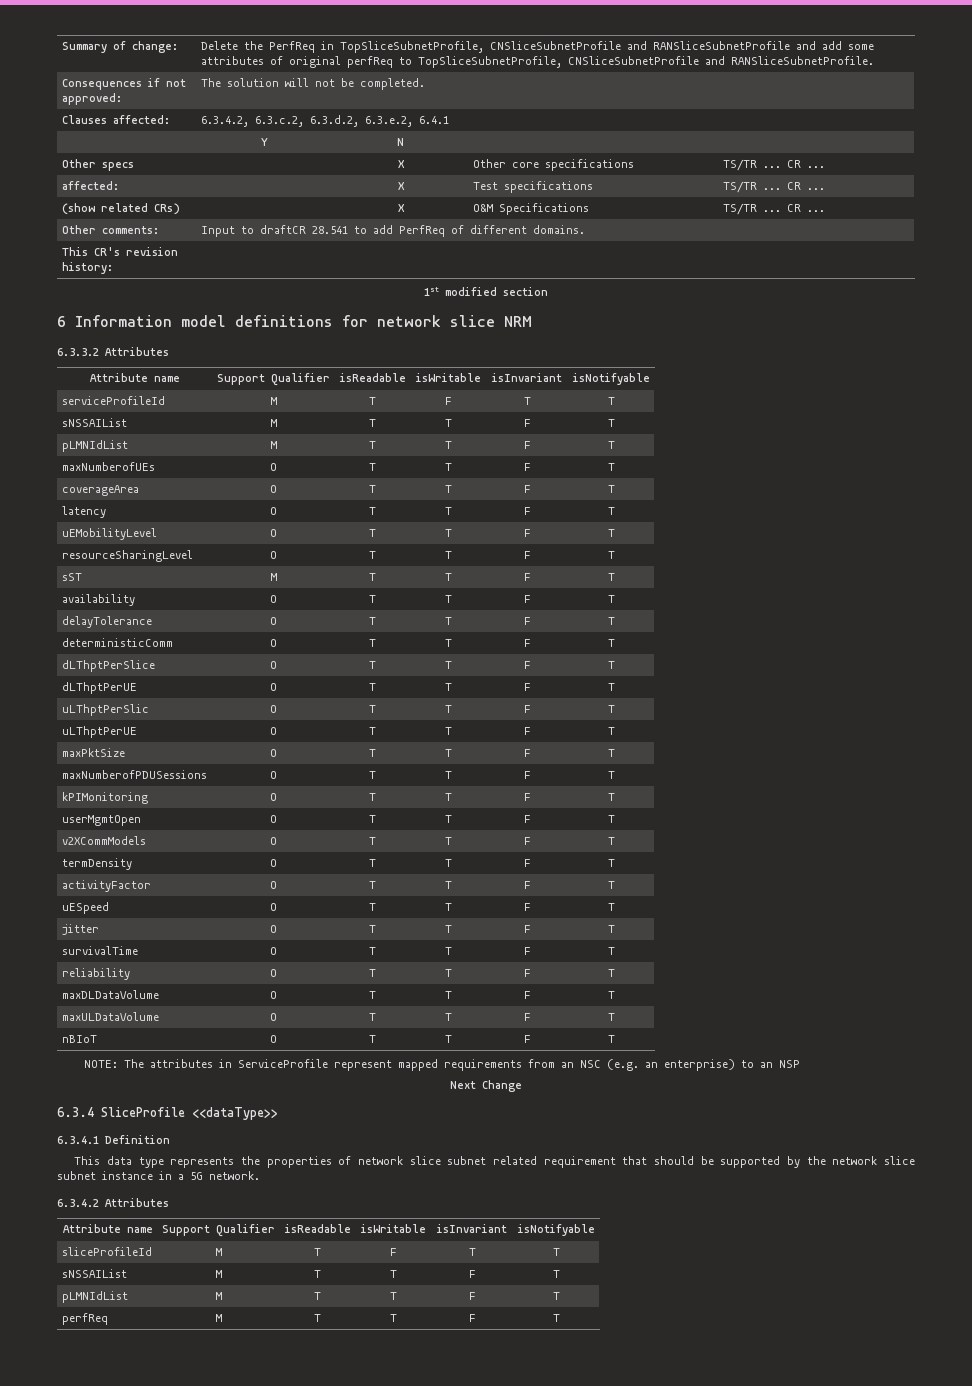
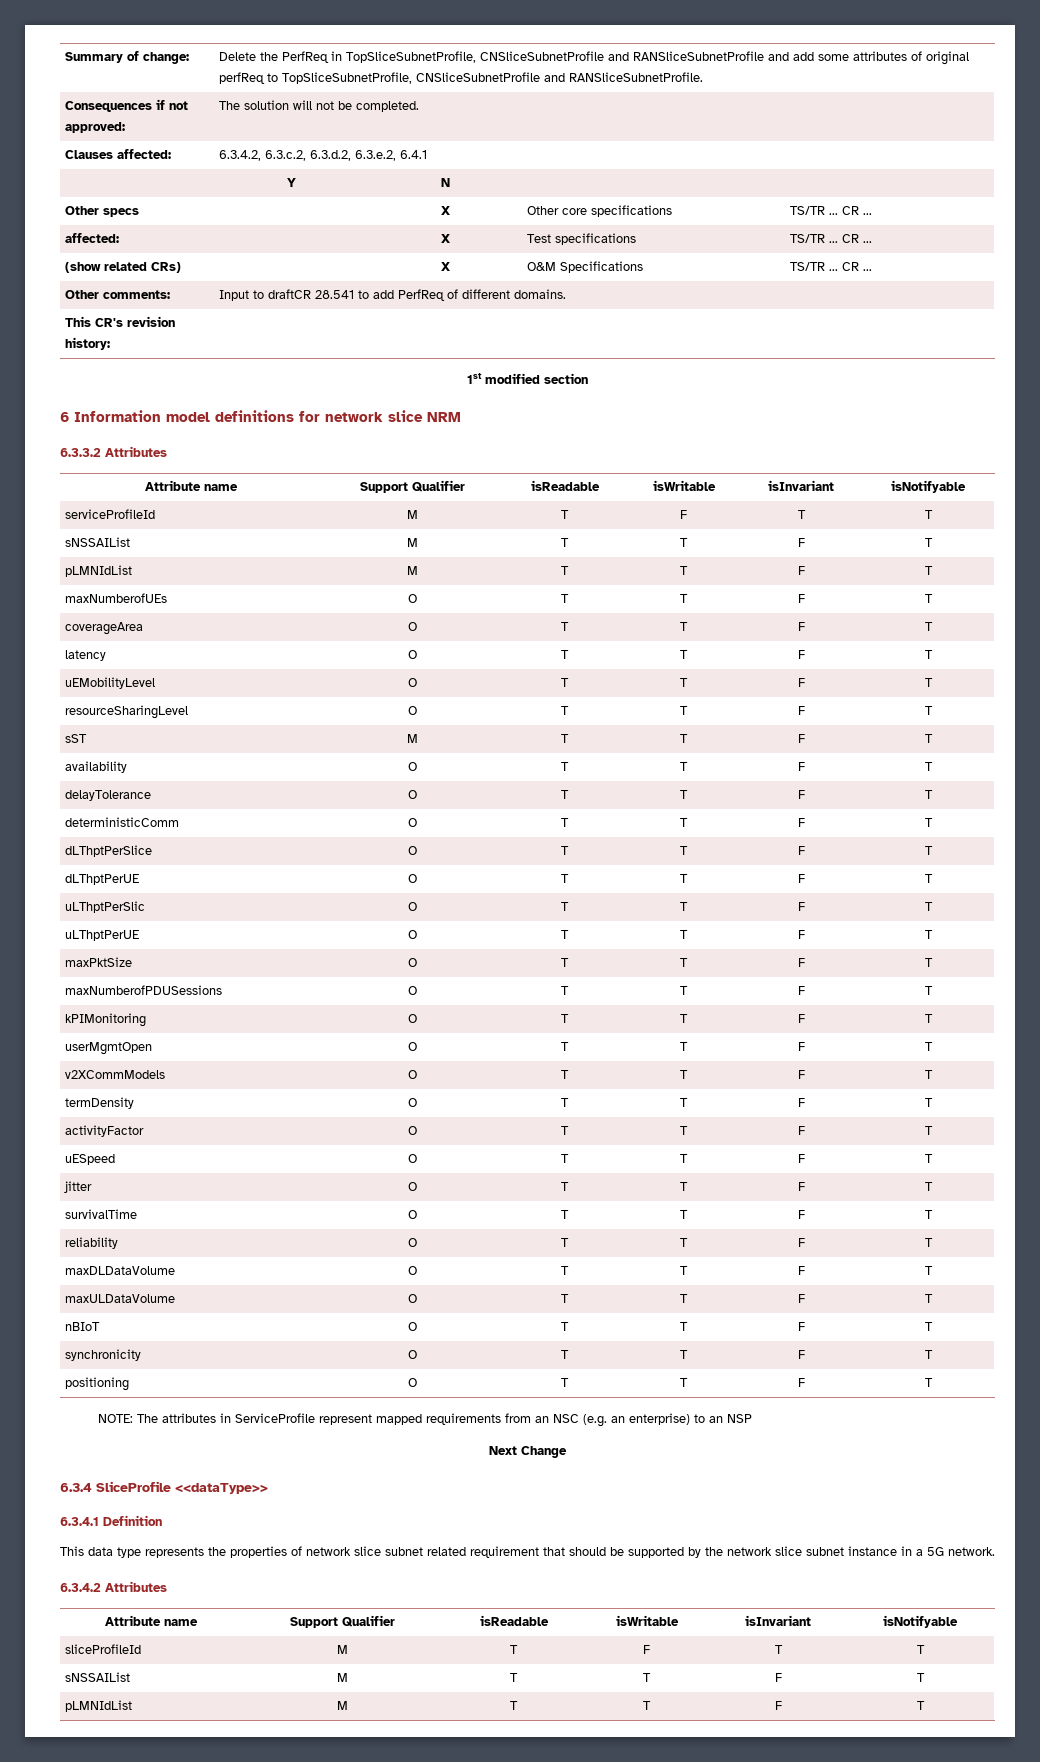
(615, 1039) none -> [65,1349,142,1361] [407,1350,417,1359] [561,1350,569,1359] [680,1350,688,1359] [797,1350,805,1359] [924,1350,933,1359] [65,1377,130,1391] [407,1378,417,1387] [561,1378,569,1387] [680,1378,688,1387] [797,1378,805,1387] [924,1378,933,1387] // synchronicity | O | T | T | F | T // positioning | O | T | T | F | T
[61,1313,108,1325] [215,1314,222,1322] [314,1314,321,1322] [390,1314,397,1322] [468,1314,476,1322] [552,1314,560,1322] // perfReq | M | T | T | F | T -> (925, 1705) none

